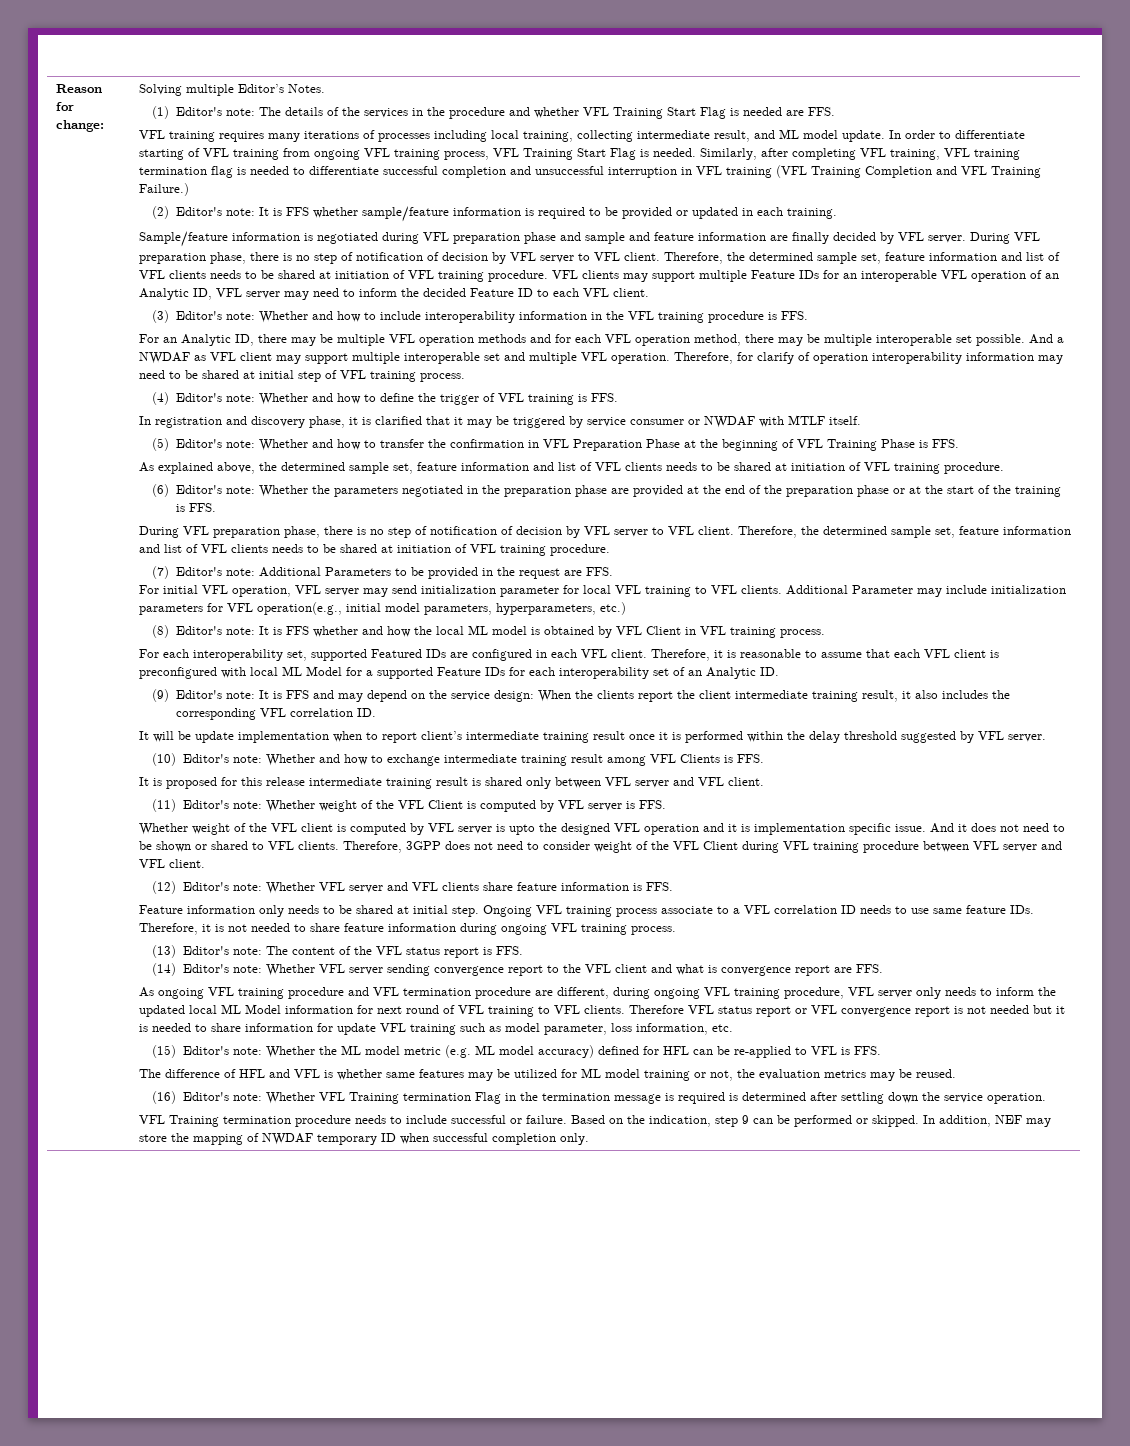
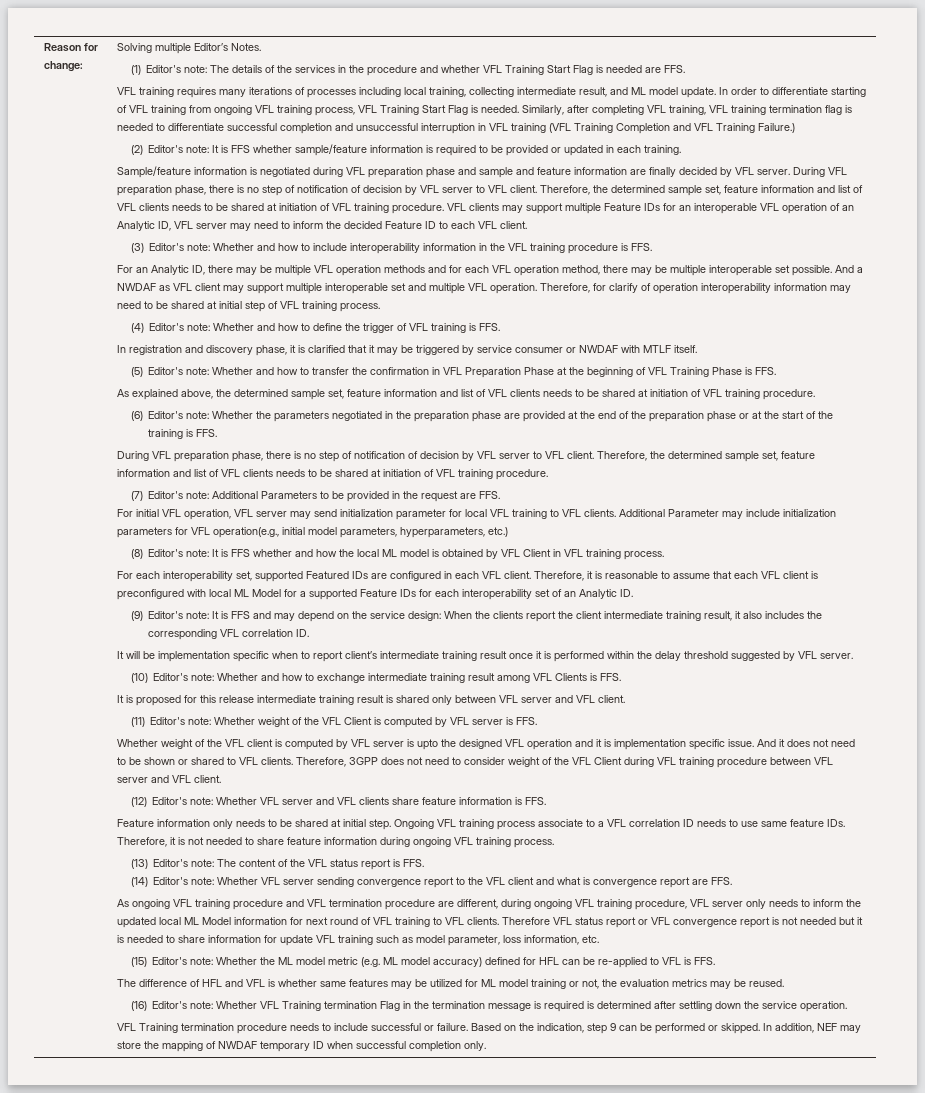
[194,731,329,743] update implementation -> [157,651,269,662] implementation specific

